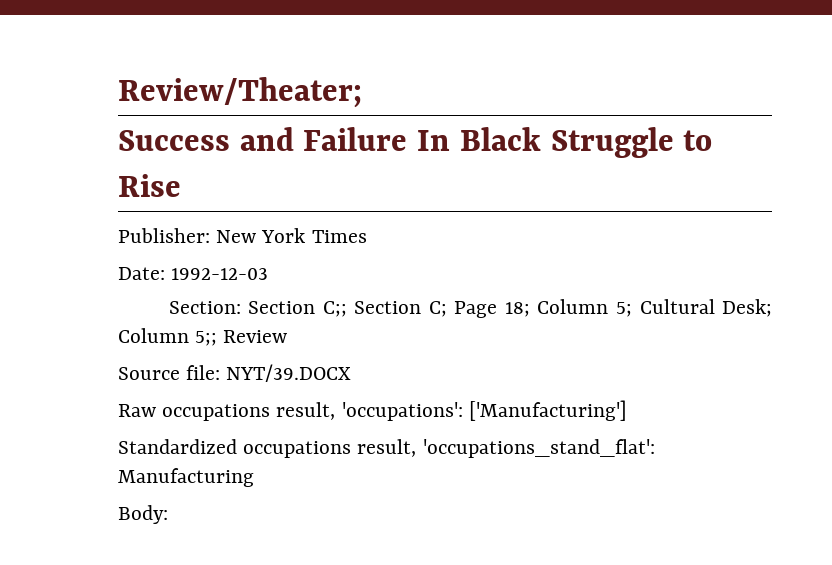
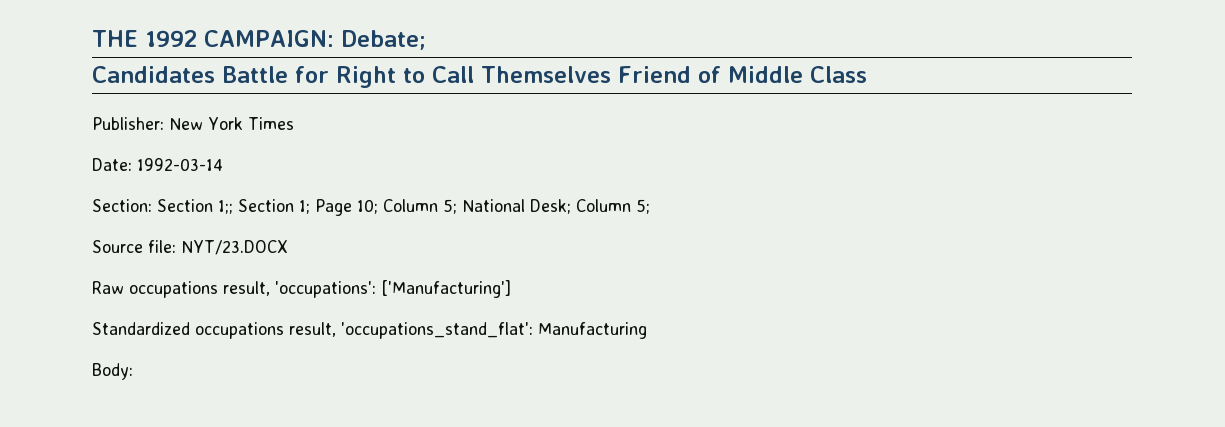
[118,77,362,108] [118,127,713,158] [118,174,181,197] Review/Theater; // Success and Failure In Black Struggle to Rise -> [92,30,426,50] [92,66,867,88] THE 1992 CAMPAIGN: Debate; // Candidates Battle for Right to Call Themselves Friend of Middle Class
[171,268,269,280] 1992-12-03 -> [137,158,223,171] 1992-03-14
[322,299,715,318] C;; Section C; Page 18; Column 5; Cultural -> [218,199,525,216] 1;; Section 1; Page 10; Column 5; National
[195,330,288,346] 5;; Review -> [636,199,650,214] 5;
[226,364,352,382] NYT/39.DOCX -> [181,240,288,255] NYT/23.DOCX

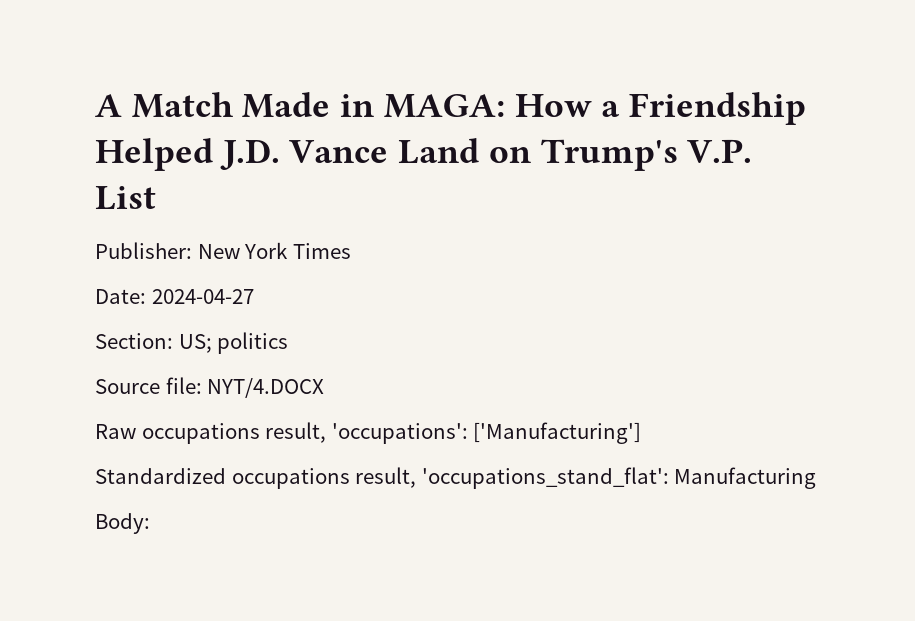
[92,30,426,50] [92,66,867,88] THE 1992 CAMPAIGN: Debate; // Candidates Battle for Right to Call Themselves Friend of Middle Class -> [95,92,807,125] [95,138,753,171] [95,186,156,210] A Match Made in MAGA: How a Friendship Helped J.D. Vance Land on Trump's V.P. List
[137,158,223,171] 1992-03-14 -> [151,289,254,304] 2024-04-27
[157,199,650,216] Section 1;; Section 1; Page 10; Column 5; National Desk; Column 5; -> [178,332,289,354] US; politics
[181,240,288,255] NYT/23.DOCX -> [207,378,325,398] NYT/4.DOCX

